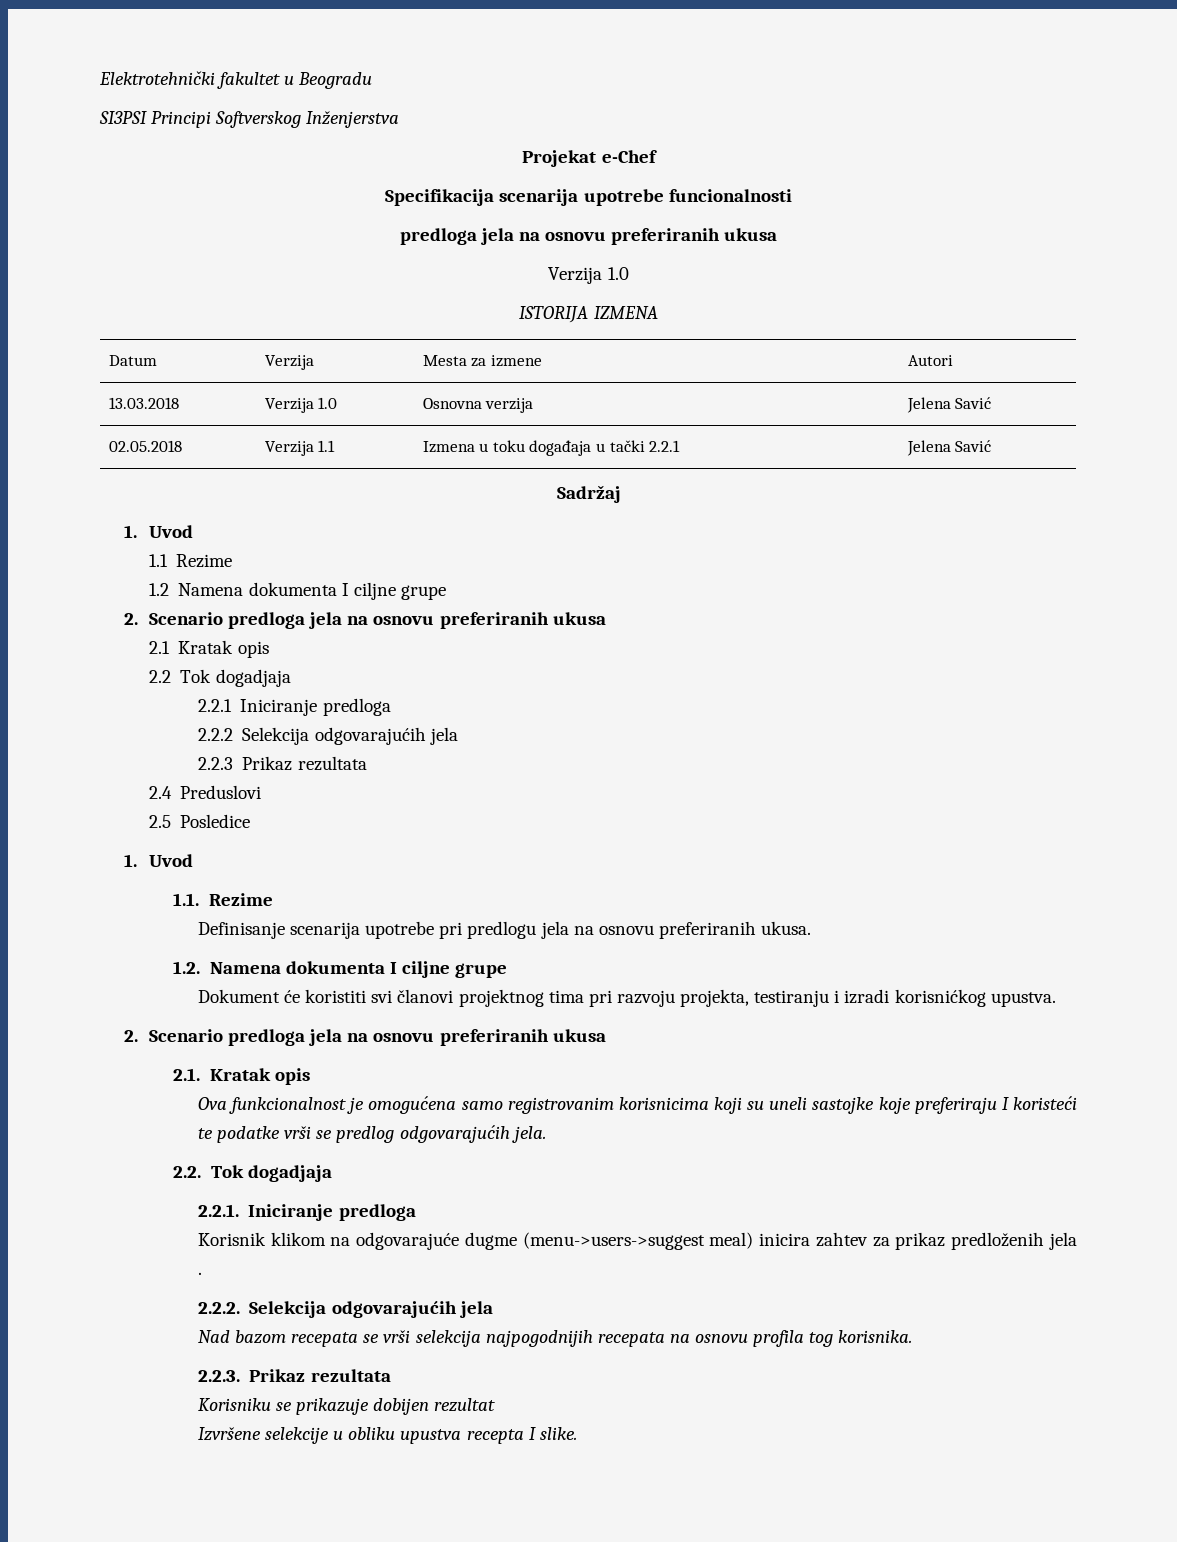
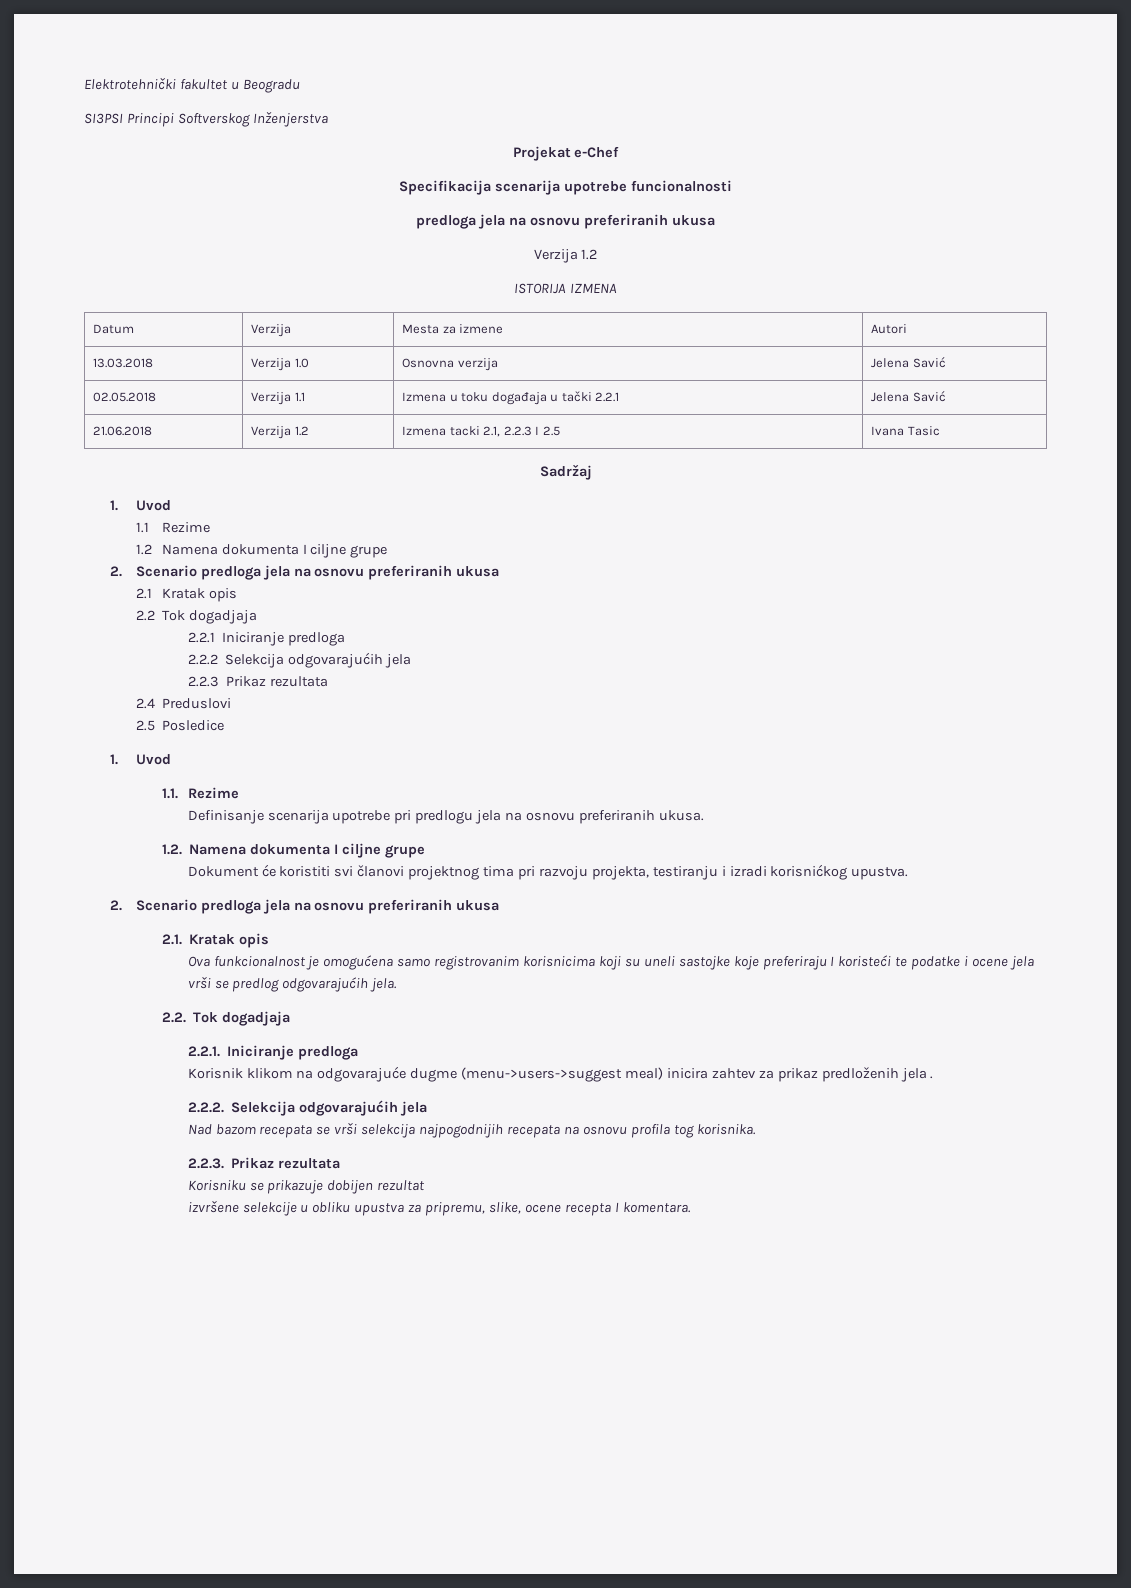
[607,267,629,280] 1.0 -> [581,249,598,260] 1.2
(992, 446) none -> [93,426,153,436] [251,426,309,439] [402,426,560,437] [871,426,940,436] // 21.06.2018 | Verzija 1.2 | Izmena tacki 2.1, 2.2.3 I 2.5 | Ivana Tasic
(281, 1134) none -> [964,956,1034,970] i ocene jela
[197,1427,261,1441] Izvršene -> [187,1201,239,1213] izvršene
(462, 1436) none -> [408,1202,561,1216] za pripremu, slike, ocene
[539,1427,577,1440] slike. -> [622,1202,691,1213] komentara.

